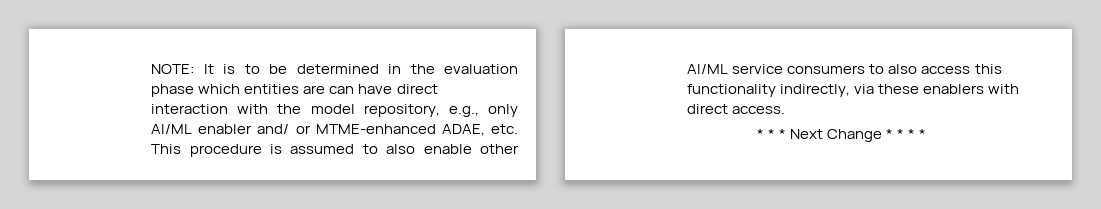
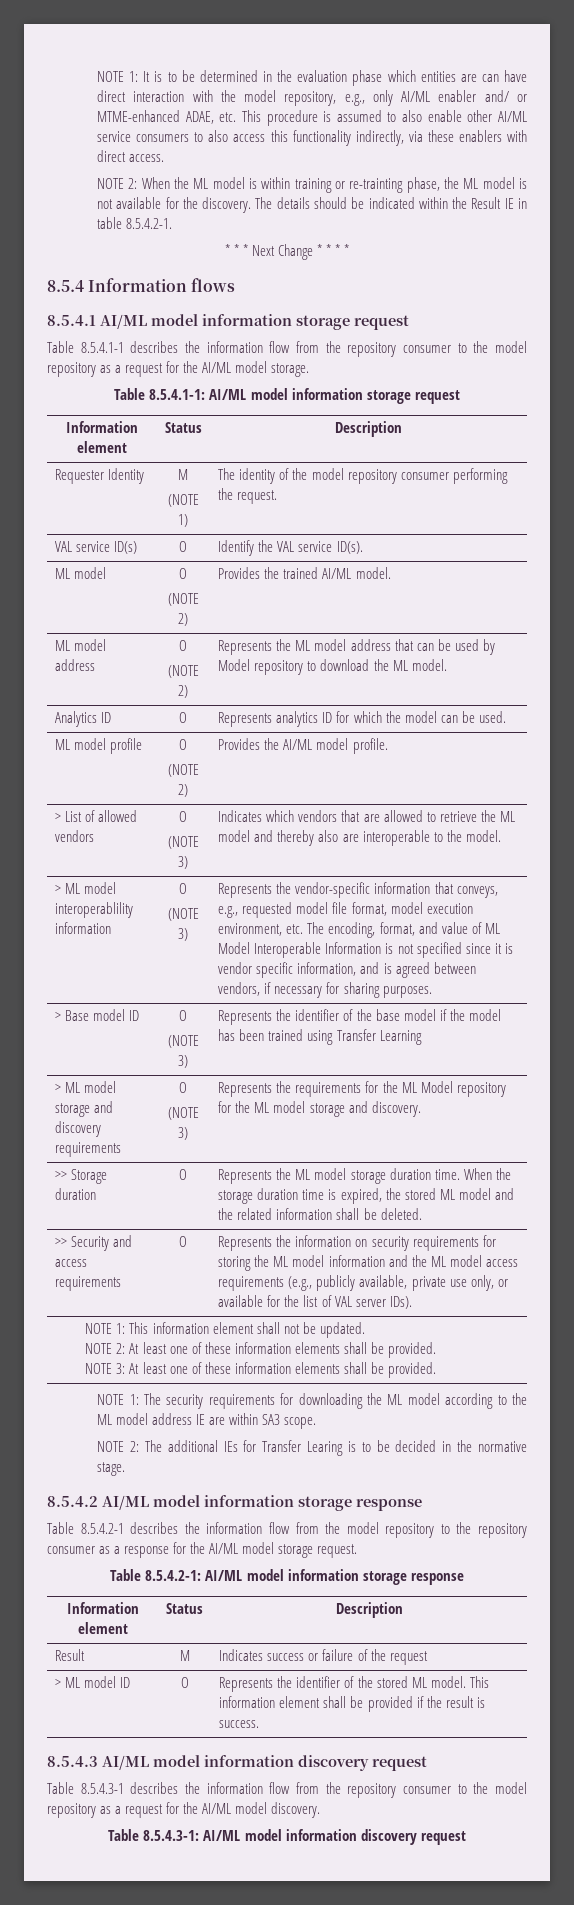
[151,64,195,74] NOTE: -> [97,71,139,82] NOTE 1:
(786, 110) none -> [97,177,528,193] [97,197,528,213] [97,217,173,229] // NOTE 2: When the ML model is within training or re-trainting phase, the ML model is not available for the discovery. The details should be indicated within the Result IE in table 8.5.4.2-1.
(927, 134) none -> [47,278,236,292] [47,314,409,330] [47,341,527,357] [47,361,310,377] [114,388,460,404] [65,421,138,433] [76,441,127,453] [164,422,202,433] [335,421,402,437] [55,468,145,484] [178,469,188,480] [167,494,199,507] [178,514,188,527] [218,468,508,484] [218,488,278,504] [55,541,138,554] [179,541,187,552] [218,540,363,556] [55,567,107,579] [179,568,187,579] [167,593,199,606] [178,613,188,626] [218,567,391,579] [55,639,107,651] [55,659,96,671] [179,640,187,651] [167,665,199,678] [178,685,188,698] [218,639,495,655] [218,659,447,675] [55,711,112,727] [179,712,187,723] [218,711,506,727] [55,738,143,754] [179,739,187,750] [167,764,199,777] [178,784,188,797] [218,738,388,754] [55,810,138,822] [55,830,95,842] [179,811,187,822] [167,836,199,849] [178,856,188,869] [218,810,515,822] [218,830,501,846] [55,882,117,894] [55,902,134,918] [55,922,112,934] [179,883,187,894] [167,908,199,921] [178,928,188,941] [218,882,498,898] [218,902,473,918] [218,922,500,938] [218,942,513,958] [218,962,476,978] [218,982,432,998] [55,1009,140,1021] [179,1010,187,1021] [167,1035,199,1048] [178,1055,188,1068] [218,1009,501,1025] [218,1029,422,1045] [55,1081,117,1093] [55,1101,114,1117] [55,1121,102,1137] [55,1142,122,1157] [179,1082,187,1093] [167,1107,199,1120] [178,1127,188,1140] [218,1081,506,1097] [218,1101,421,1117] [55,1169,108,1184] [55,1188,97,1200] [179,1169,187,1180] [218,1168,511,1184] [218,1188,514,1204] [218,1208,422,1220] [55,1235,133,1251] [55,1259,88,1267] [55,1276,122,1291] [179,1236,187,1247] [218,1235,496,1251] [218,1255,518,1271] [218,1275,508,1291] [218,1295,412,1309] [85,1322,365,1338] [85,1342,436,1358] [85,1362,436,1378] [97,1393,528,1409] [97,1413,317,1429] [97,1440,528,1456] [97,1462,126,1476] [47,1495,422,1511] [47,1522,528,1538] [47,1542,358,1558] [110,1569,464,1585] [66,1602,139,1614] [77,1622,128,1634] [166,1603,203,1614] [335,1602,403,1618] [55,1649,86,1661] [179,1650,190,1661] [219,1649,428,1665] [55,1676,131,1688] [180,1677,189,1688] [219,1676,489,1692] [219,1696,485,1712] [219,1720,260,1728] [47,1755,427,1771] [47,1782,527,1798] [47,1802,321,1818] [108,1829,466,1845] // 8.5.4 Information flows // 8.5.4.1 AI/ML model information storage request // Table 8.5.4.1-1 describes the information flow from the repository consumer to the model repository as a request for the AI/ML model storage. // Table 8.5.4.1-1: AI/ML model information storage request // Information element | Status | Description // Requester Identity | M // (NOTE 1) | The identity of the model repository consumer performing the request. // VAL service ID(s) | O | Identify the VAL service ID(s). // ML model | O // (NOTE 2) | Provides the trained AI/ML model. // ML model address | O // (NOTE 2) | Represents the ML model address that can be used by Model repository to download the ML model. // Analytics ID | O | Represents analytics ID for which the model can be used. // ML model profile | O // (NOTE 2) | Provides the AI/ML model profile. // > List of allowed vendors | O // (NOTE 3) | Indicates which vendors that are allowed to retrieve the ML model and thereby also are interoperable to the model. // > ML model interoperablility information | O // (NOTE 3) | Represents the vendor-specific information that conveys, e.g., requested model file format, model execution environment, etc. The encoding, format, and value of ML Model Interoperable Information is not specified since it is vendor specific information, and is agreed between vendors, if necessary for sharing purposes. // > Base model ID | O // (NOTE 3) | Represents the identifier of the base model if the model has been trained using Transfer Learning // > ML model storage and discovery requirements | O // (NOTE 3) | Represents the requirements for the ML Model repository for the ML model storage and discovery. // >> Storage duration | O | Represents the ML model storage duration time. When the storage duration time is expired, the stored ML model and the related information shall be deleted. // >> Security and access requirements | O | Represents the information on security requirements for storing the ML model information and the ML model access requirements (e.g., publicly available, private use only, or available for the list of VAL server IDs). // NOTE 1: This information element shall not be updated. // NOTE 2: At least one of these information elements shall be provided. // NOTE 3: At least one of these information elements shall be provided. // NOTE 1: The security requirements for downloading the ML model according to the ML model address IE are within SA3 scope. // NOTE 2: The additional IEs for Transfer Learing is to be decided in the normative stage. // 8.5.4.2 AI/ML model information storage response // Table 8.5.4.2-1 describes the information flow from the model repository to the repository consumer as a response for the AI/ML model storage request. // Table 8.5.4.2-1: AI/ML model information storage response // Information element | Status | Description // Result | M | Indicates success or failure of the request // > ML model ID | O | Represents the identifier of the stored ML model. This information element shall be provided if the result is success. // 8.5.4.3 AI/ML model information discovery request // Table 8.5.4.3-1 describes the information flow from the repository consumer to the model repository as a request for the AI/ML model discovery. // Table 8.5.4.3-1: AI/ML model information discovery request

